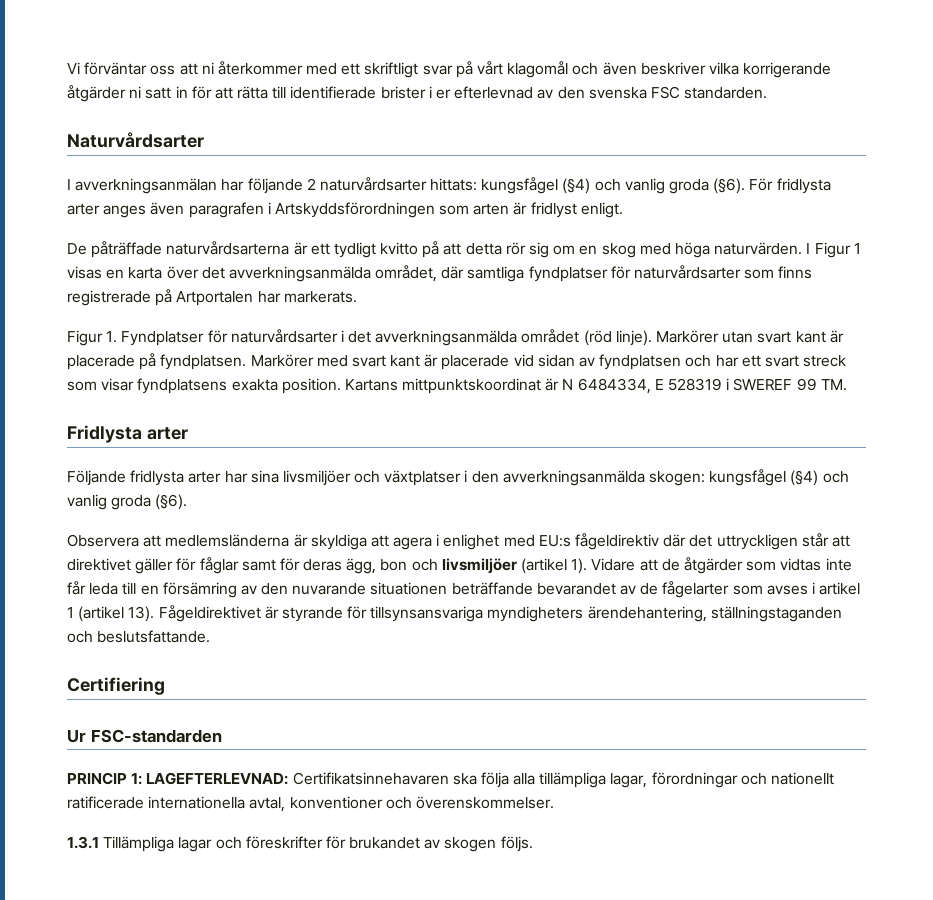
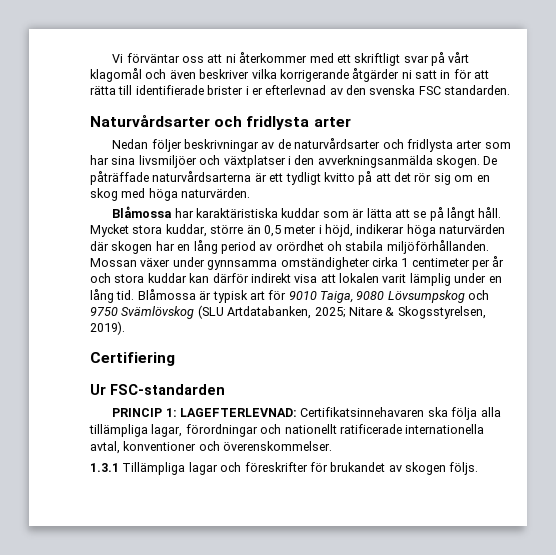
[67,177,831,194] [67,202,623,218] // I avverkningsanmälan har följande 2 naturvårdsarter hittats: kungsfågel (§4) och vanlig groda (§6). För fridlysta arter anges även paragrafen i Artskyddsförordningen som arten är fridlyst enligt. // -> [214,116,351,130] [112,138,511,152] [90,155,480,168] och fridlysta arter // Nedan följer beskrivningar av de naturvårdsarter och fridlysta arter som har sina livsmiljöer och växtplatser i den avverkningsanmälda skogen.
[465,243,502,255] detta -> [394,172,411,182] det
[806,242,861,258] [67,265,813,282] [67,289,357,306] [67,329,844,346] [67,353,847,370] [67,378,847,394] [67,425,188,443] [67,469,849,486] [67,494,188,510] [67,533,850,550] [67,557,852,574] [67,581,861,598] [67,605,842,622] [67,630,211,643] I Figur 1 visas en karta över det avverkningsanmälda området, där samtliga fyndplatser för naturvårdsarter som finns registrerade på Artportalen har markerats. // Figur 1. Fyndplatser för naturvårdsarter i det avverkningsanmälda området (röd linje). Markörer utan svart kant är placerade på fyndplatsen. Markörer med svart kant är placerade vid sidan av fyndplatsen och har ett svart streck som visar fyndplatsens exakta position. Kartans mittpunktskoordinat är N 6484334, E 528319 i SWEREF 99 TM. // Fridlysta arter // Följande fridlysta arter har sina livsmiljöer och växtplatser i den avverkningsanmälda skogen: kungsfågel (§4) och vanlig groda (§6). // Observera att medlemsländerna är skyldiga att agera i enlighet med EU:s fågeldirektiv där det uttryckligen står att direktivet gäller för fåglar samt för deras ägg, bon och livsmiljöer (artikel 1). Vidare att de åtgärder som vidtas inte får leda till en försämring av den nuvarande situationen beträffande bevarandet av de fågelarter som avses i artikel 1 (artikel 13). Fågeldirektivet är styrande för tillsynsansvariga myndigheters ärendehantering, ställningstaganden och beslutsfattande. -> [112,206,502,221] [90,224,506,237] [90,240,489,254] [90,256,505,270] [90,273,502,286] [90,289,490,303] [90,305,486,319] [90,321,125,335] // Blåmossa har karaktäristiska kuddar som är lätta att se på långt håll. Mycket stora kuddar, större än 0,5 meter i höjd, indikerar höga naturvärden där skogen har en lång period av orördhet oh stabila miljöförhållanden. Mossan växer under gynnsamma omständigheter cirka 1 centimeter per år och stora kuddar kan därför indirekt visa att lokalen varit lämplig under en lång tid. Blåmossa är typisk art för 9010 Taiga, 9080 Lövsumpskog och 9750 Svämlövskog (SLU Artdatabanken, 2025; Nitare & Skogsstyrelsen, 2019).

